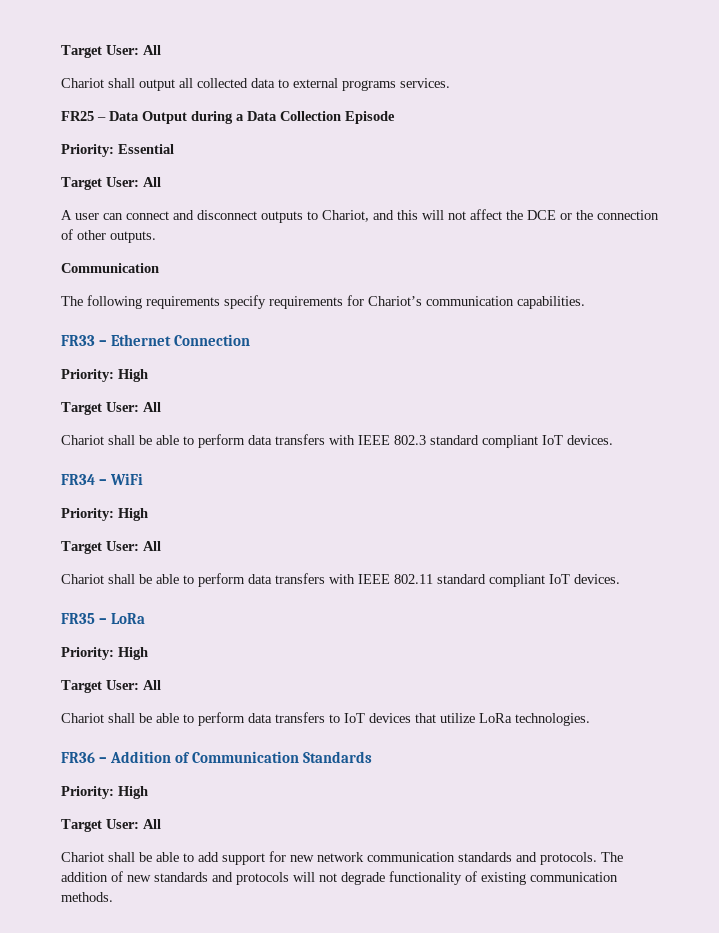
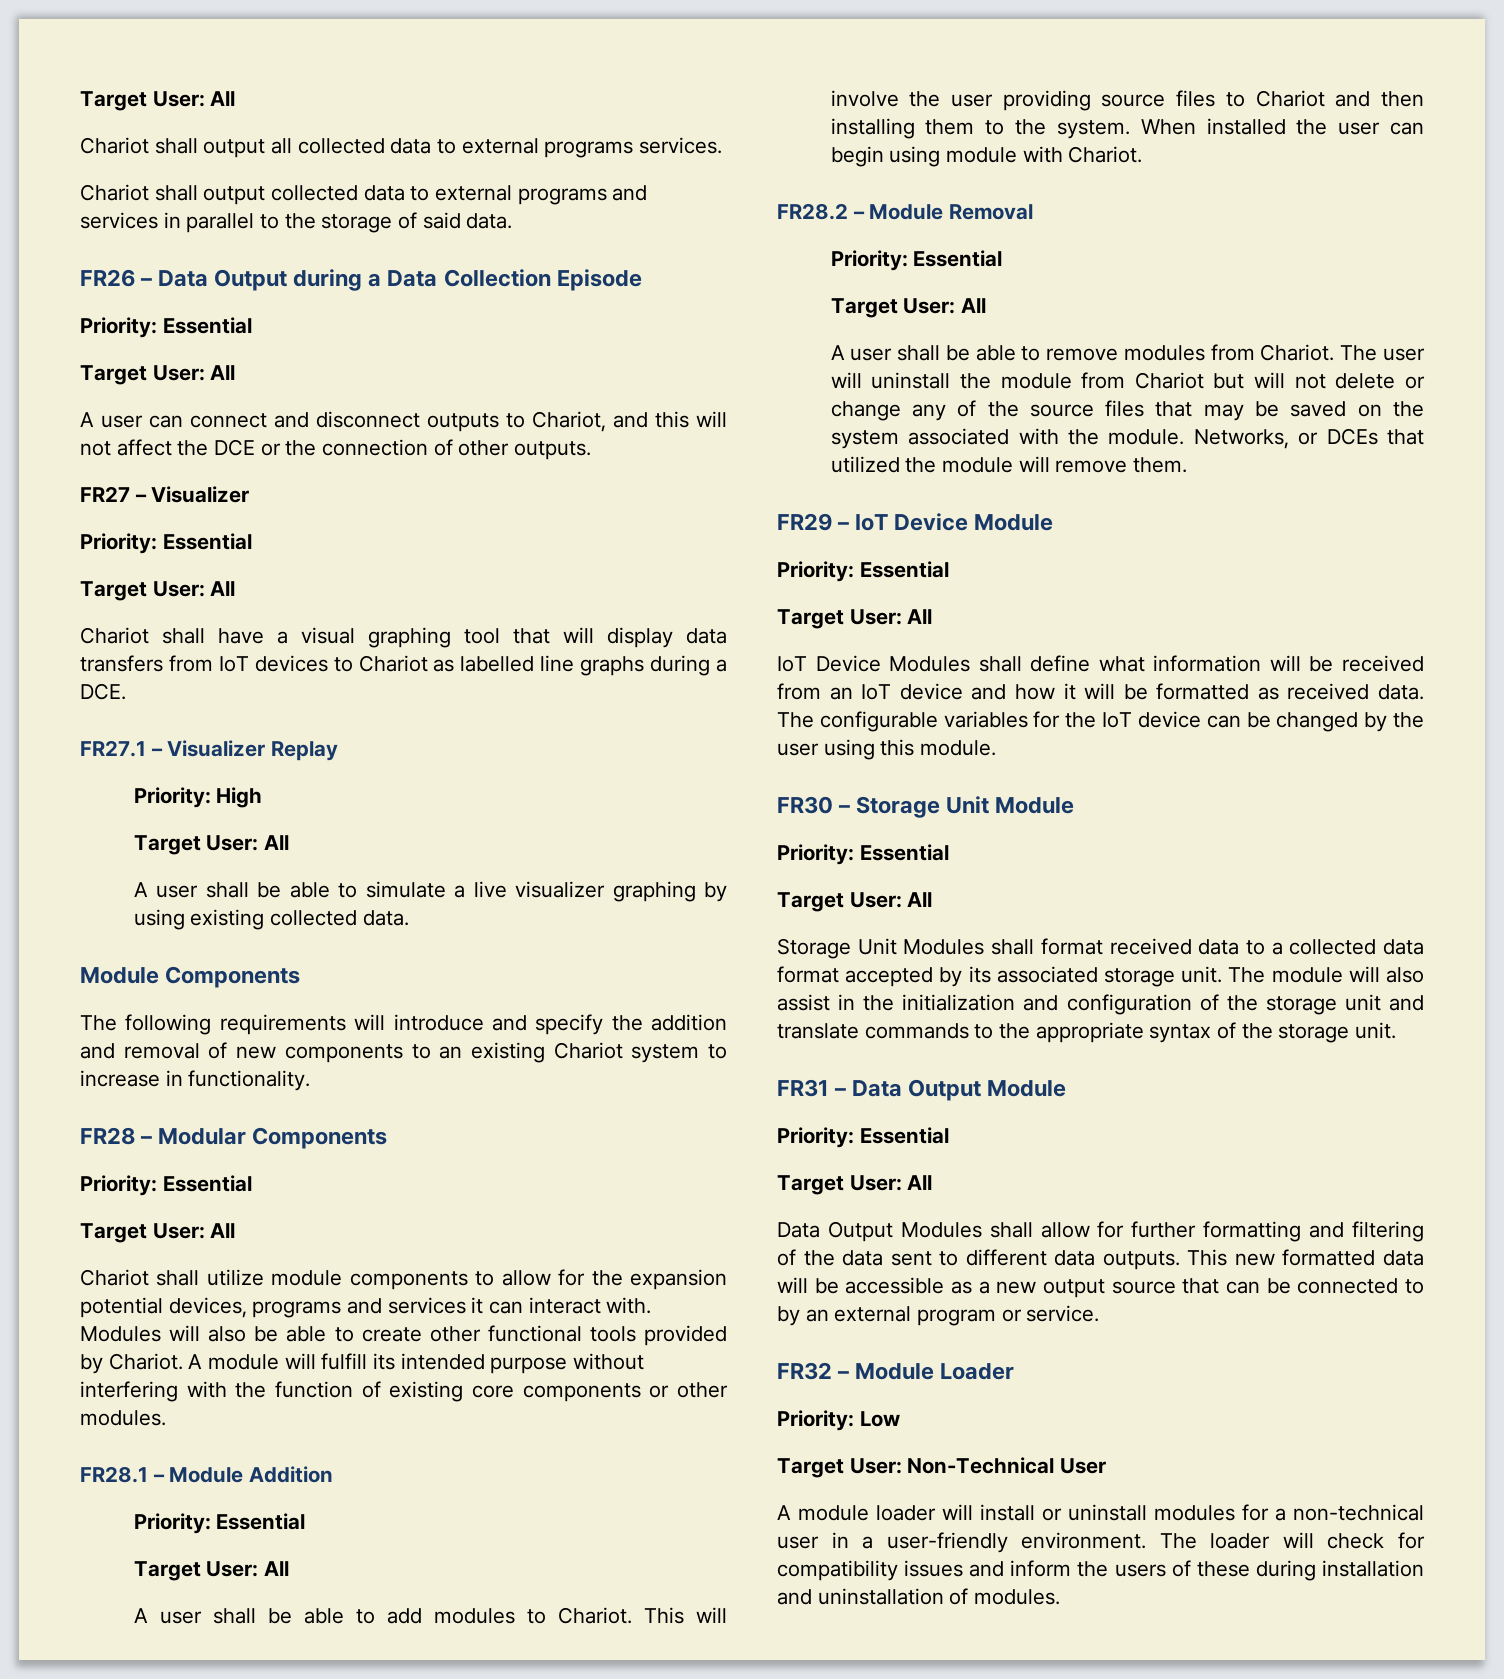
[61,111,94,121] FR25 -> [80,184,648,205] [80,212,513,233] [80,269,135,287] Chariot shall output collected data to external programs and services in parallel to the storage of said data. // FR26
[61,263,159,273] [61,295,585,309] [61,334,250,346] [61,369,148,382] [61,402,161,415] [61,434,613,448] [61,473,143,485] [61,508,148,521] [61,541,161,554] [61,573,620,587] [61,613,145,624] [61,647,148,660] [61,680,161,693] [61,712,590,726] [61,751,372,763] [61,786,148,799] [61,819,161,832] [61,851,623,865] [61,871,618,885] [61,892,113,902] Communication // The following requirements specify requirements for Chariot’s communication capabilities. // FR33 – Ethernet Connection // Priority: High // Target User: All // Chariot shall be able to perform data transfers with IEEE 802.3 standard compliant IoT devices. // FR34 – WiFi // Priority: High // Target User: All // Chariot shall be able to perform data transfers with IEEE 802.11 standard compliant IoT devices. // FR35 – LoRa // Priority: High // Target User: All // Chariot shall be able to perform data transfers to IoT devices that utilize LoRa technologies. // FR36 – Addition of Communication Standards // Priority: High // Target User: All // Chariot shall be able to add support for new network communication standards and protocols. The addition of new standards and protocols will not degrade functionality of existing communication methods. -> [80,486,250,503] [80,533,252,554] [80,581,236,601] [80,627,727,648] [80,655,727,676] [80,683,126,700] [80,740,339,761] [133,787,263,808] [133,835,289,855] [133,881,727,902] [133,909,409,930] [80,966,301,988] [80,1014,727,1035] [80,1042,727,1063] [80,1070,311,1091] [80,1127,388,1149] [80,1175,252,1196] [80,1223,236,1243] [80,1269,728,1290] [80,1297,652,1318] [80,1325,728,1346] [80,1353,645,1374] [80,1381,728,1402] [80,1410,166,1426] [80,1466,334,1483] [133,1513,306,1534] [133,1561,289,1581] [133,1607,727,1624] [830,90,1424,111] [830,118,1424,139] [830,146,1143,167] [777,203,1034,220] [830,250,1003,271] [830,298,986,318] [830,344,1425,361] [830,372,1425,389] [830,400,1424,421] [830,428,1424,449] [830,456,1188,473] [777,513,1054,531] [777,561,949,582] [777,609,933,629] [777,655,1424,672] [777,683,1424,700] [777,711,1424,732] [777,739,997,760] [777,796,1075,818] [777,844,949,865] [777,892,933,912] [777,938,1424,959] [777,966,1424,987] [777,994,1424,1015] [777,1022,1397,1043] [777,1079,1067,1101] [777,1127,949,1148] [777,1175,933,1195] [777,1221,1424,1242] [777,1249,1424,1270] [777,1277,1424,1298] [777,1305,1100,1326] [777,1362,1015,1380] [777,1410,900,1431] [777,1457,1107,1478] [777,1504,1424,1521] [777,1532,1425,1553] [777,1560,1424,1581] [777,1588,1061,1605] FR27 – Visualizer // Priority: Essential // Target User: All // Chariot shall have a visual graphing tool that will display data transfers from IoT devices to Chariot as labelled line graphs during a DCE. // FR27.1 – Visualizer Replay // Priority: High // Target User: All // A user shall be able to simulate a live visualizer graphing by using existing collected data. // Module Components // The following requirements will introduce and specify the addition and removal of new components to an existing Chariot system to increase in functionality. // FR28 – Modular Components // Priority: Essential // Target User: All // Chariot shall utilize module components to allow for the expansion potential devices, programs and services it can interact with. Modules will also be able to create other functional tools provided by Chariot. A module will fulfill its intended purpose without interfering with the function of existing core components or other modules. // FR28.1 – Module Addition // Priority: Essential // Target User: All // A user shall be able to add modules to Chariot. This will involve the user providing source files to Chariot and then installing them to the system. When installed the user can begin using module with Chariot. // FR28.2 – Module Removal // Priority: Essential // Target User: All // A user shall be able to remove modules from Chariot. The user will uninstall the module from Chariot but will not delete or change any of the source files that may be saved on the system associated with the module. Networks, or DCEs that utilized the module will remove them. // FR29 – IoT Device Module // Priority: Essential // Target User: All // IoT Device Modules shall define what information will be received from an IoT device and how it will be formatted as received data. The configurable variables for the IoT device can be changed by the user using this module. // FR30 – Storage Unit Module // Priority: Essential // Target User: All // Storage Unit Modules shall format received data to a collected data format accepted by its associated storage unit. The module will also assist in the initialization and configuration of the storage unit and translate commands to the appropriate syntax of the storage unit. // FR31 – Data Output Module // Priority: Essential // Target User: All // Data Output Modules shall allow for further formatting and filtering of the data sent to different data outputs. This new formatted data will be accessible as a new output source that can be connected to by an external program or service. // FR32 – Module Loader // Priority: Low // Target User: Non-Technical User // A module loader will install or uninstall modules for a non-technical user in a user-friendly environment. The loader will check for compatibility issues and inform the users of these during installation and uninstallation of modules.

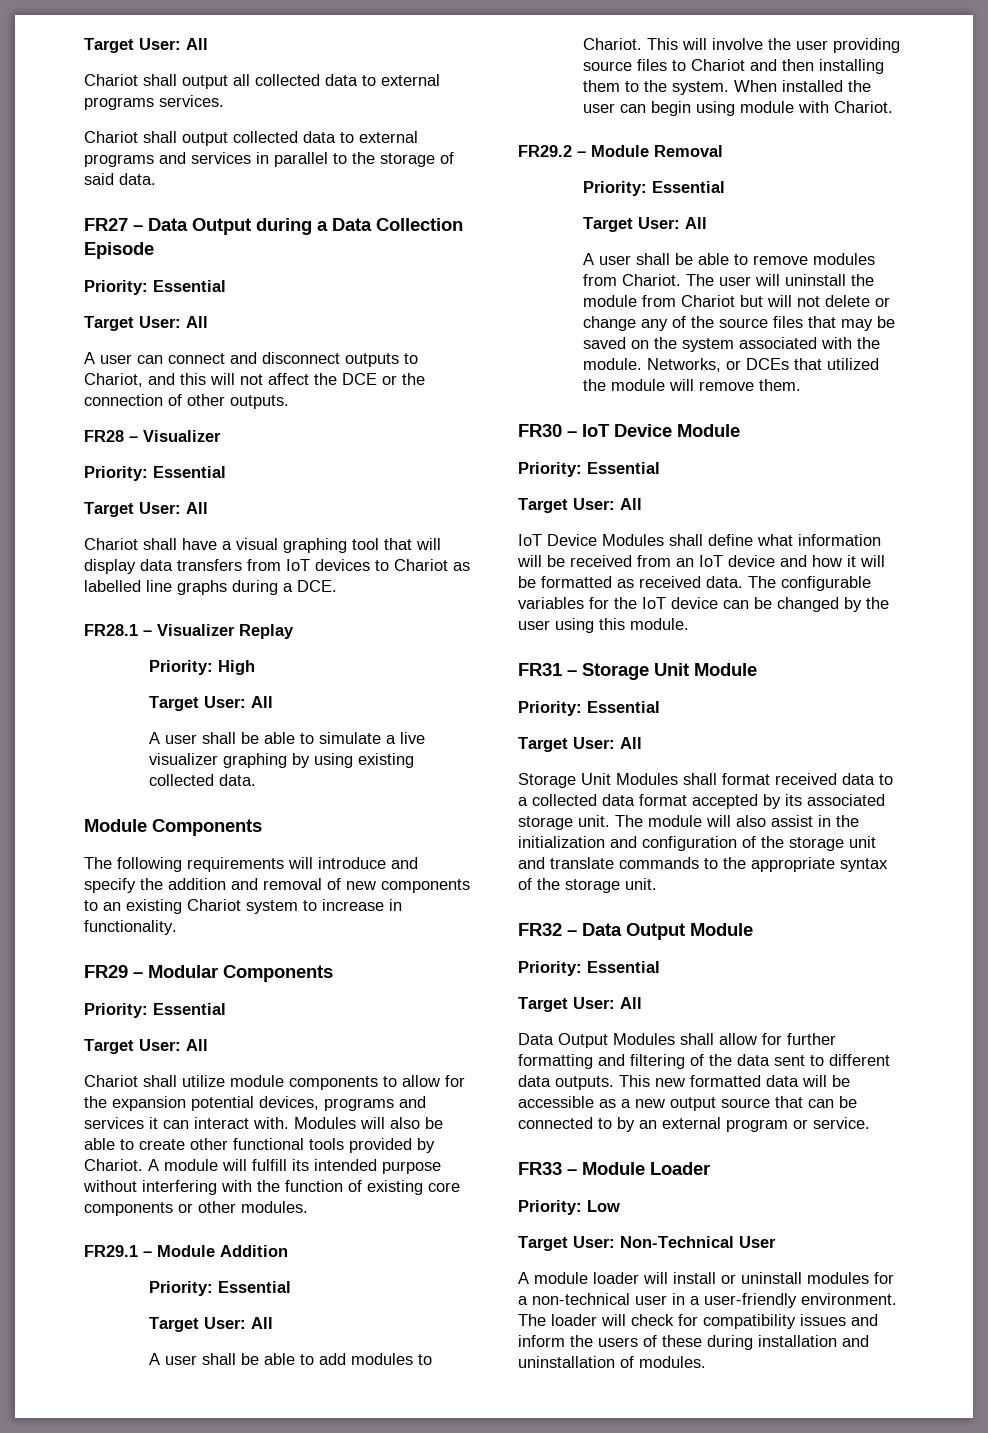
[80,269,135,287] FR26 -> [84,218,128,231] FR27
[80,486,130,502] FR27 -> [84,430,124,442] FR28
[80,740,146,757] FR27.1 -> [84,624,138,636] FR28.1
[80,1127,135,1145] FR28 -> [84,965,128,978] FR29
[80,1466,148,1483] FR28.1 -> [84,1245,138,1257] FR29.1
[777,203,848,220] FR28.2 -> [518,145,572,157] FR29.2
[777,513,832,531] FR29 -> [518,424,562,437] FR30
[777,796,833,814] FR30 -> [518,663,562,676] FR31
[777,1079,829,1097] FR31 -> [518,923,562,936] FR32
[777,1362,832,1380] FR32 -> [518,1162,562,1175] FR33

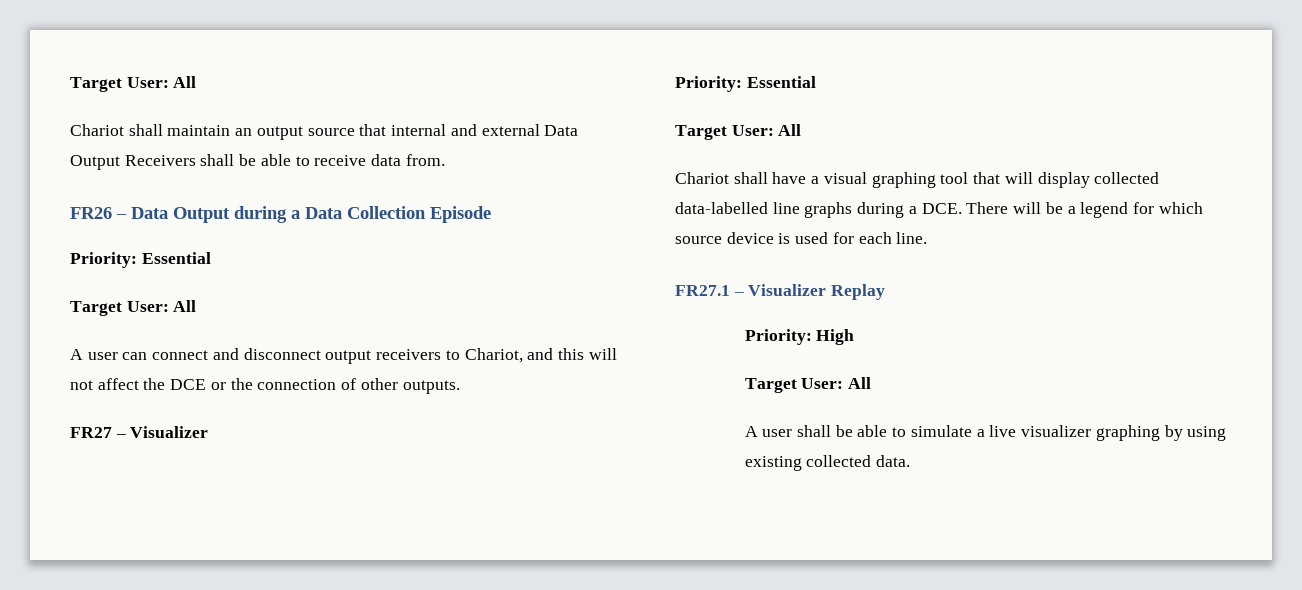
[84,38,208,53] [84,74,440,89] [84,95,224,110] [84,131,418,146] [84,152,454,167] [84,173,156,185] [84,218,128,231] Target User: All // Chariot shall output all collected data to external programs services. // Chariot shall output collected data to external programs and services in parallel to the storage of said data. // FR27 -> [70,76,197,92] [70,124,579,140] [70,154,445,170] [70,207,112,219] Target User: All // Chariot shall maintain an output source that internal and external Data Output Receivers shall be able to receive data from. // FR26
[345,353,399,367] outputs -> [325,349,442,364] output receivers
[84,430,124,442] FR28 -> [70,427,112,438] FR27
[140,559,470,571] [84,580,141,592] data transfers from IoT devices to Chariot as labelled -> [1094,172,1160,184] [675,202,768,214] collected data-labelled
[84,624,138,636] // FR28.1 -> [966,202,1203,218] [675,232,928,244] [675,285,730,296] There will be a legend for which source device is used for each line. // FR27.1
[84,819,262,836] [84,857,418,872] [84,878,470,893] [84,899,402,914] [84,920,177,935] [84,965,333,982] [84,1003,226,1018] [84,1039,208,1054] [84,1075,465,1090] [84,1096,426,1111] [84,1117,443,1129] [84,1138,435,1153] [84,1159,441,1174] [83,1180,460,1195] [84,1201,308,1216] [84,1245,288,1257] [148,1281,291,1296] [148,1317,273,1332] [148,1353,432,1365] [582,38,900,53] [582,59,884,74] [582,80,871,95] [582,101,893,116] [518,145,723,157] [582,181,725,196] [582,217,707,232] [582,253,875,265] [582,274,874,286] [582,295,890,307] [582,316,895,331] [582,337,880,352] [582,358,879,372] [582,379,801,391] [518,424,740,437] [518,462,660,477] [518,498,642,513] [518,534,881,546] [517,555,885,567] [518,576,871,591] [518,597,889,612] [518,618,689,633] [518,663,757,680] [518,701,660,716] [518,737,642,752] [518,773,893,788] [518,794,885,809] [518,815,859,830] [518,836,876,851] [518,857,888,872] [518,878,657,893] [518,923,753,940] [518,961,660,976] [518,997,642,1012] [518,1033,836,1048] [518,1054,890,1069] [518,1075,850,1090] [518,1096,857,1111] [518,1117,870,1132] [518,1162,710,1175] [518,1200,620,1215] [518,1236,776,1251] [518,1272,894,1284] [518,1293,897,1308] [518,1314,878,1329] [518,1335,869,1350] [518,1356,706,1368] // Module Components // The following requirements will introduce and specify the addition and removal of new components to an existing Chariot system to increase in functionality. // FR29 – Modular Components // Priority: Essential // Target User: All // Chariot shall utilize module components to allow for the expansion potential devices, programs and services it can interact with. Modules will also be able to create other functional tools provided by Chariot. A module will fulfill its intended purpose without interfering with the function of existing core components or other modules. // FR29.1 – Module Addition // Priority: Essential // Target User: All // A user shall be able to add modules to Chariot. This will involve the user providing source files to Chariot and then installing them to the system. When installed the user can begin using module with Chariot. // FR29.2 – Module Removal // Priority: Essential // Target User: All // A user shall be able to remove modules from Chariot. The user will uninstall the module from Chariot but will not delete or change any of the source files that may be saved on the system associated with the module. Networks, or DCEs that utilized the module will remove them. // FR30 – IoT Device Module // Priority: Essential // Target User: All // IoT Device Modules shall define what information will be received from an IoT device and how it will be formatted as received data. The configurable variables for the IoT device can be changed by the user using this module. // FR31 – Storage Unit Module // Priority: Essential // Target User: All // Storage Unit Modules shall format received data to a collected data format accepted by its associated storage unit. The module will also assist in the initialization and configuration of the storage unit and translate commands to the appropriate syntax of the storage unit. // FR32 – Data Output Module // Priority: Essential // Target User: All // Data Output Modules shall allow for further formatting and filtering of the data sent to different data outputs. This new formatted data will be accessible as a new output source that can be connected to by an external program or service. // FR33 – Module Loader // Priority: Low // Target User: Non-Technical User // A module loader will install or uninstall modules for a non-technical user in a user-friendly environment. The loader will check for compatibility issues and inform the users of these during installation and uninstallation of modules. -> (911, 461) none

